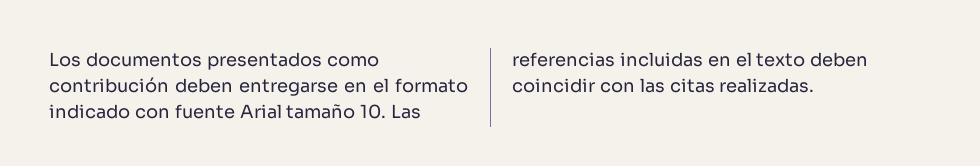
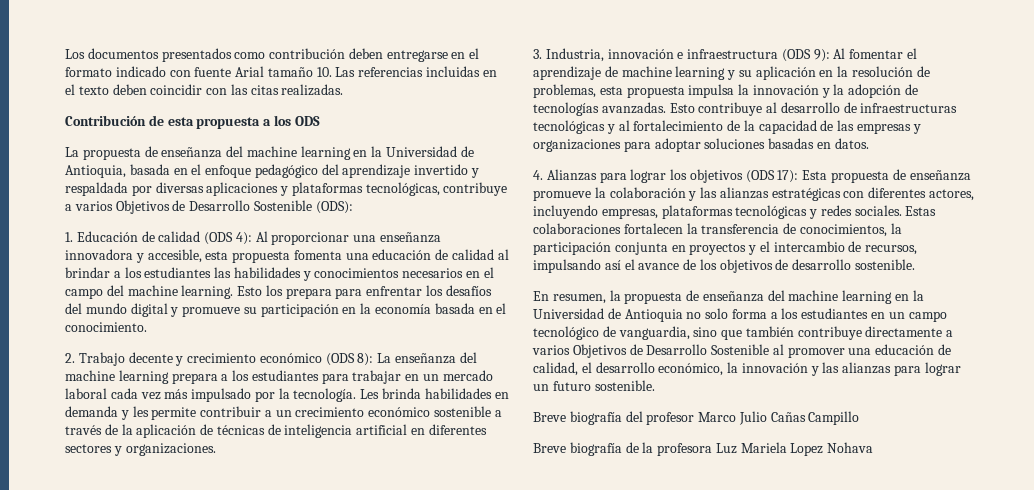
(815, 85) none -> [65,115,320,129] [65,146,474,160] [65,164,480,178] [65,182,508,196] [65,200,353,214] [65,231,442,245] [65,249,509,263] [65,267,494,281] [65,285,492,299] [65,303,507,317] [65,322,147,332] [65,352,477,366] [65,370,493,384] [65,388,509,402] [65,406,502,420] [65,424,487,438] [65,443,216,456] [533,48,918,62] [533,66,930,80] [533,84,919,98] [533,102,958,116] [533,120,921,134] [533,138,869,152] [533,169,971,183] [533,187,975,201] [533,205,937,219] [533,223,902,237] [533,241,918,255] [533,259,916,273] [533,290,924,304] [533,308,947,322] [533,326,954,340] [532,344,952,358] [533,362,961,376] [533,380,655,391] [533,411,860,425] [533,442,874,456] // Contribución de esta propuesta a los ODS // La propuesta de enseñanza del machine learning en la Universidad de Antioquia, basada en el enfoque pedagógico del aprendizaje invertido y respaldada por diversas aplicaciones y plataformas tecnológicas, contribuye a varios Objetivos de Desarrollo Sostenible (ODS): // 1. Educación de calidad (ODS 4): Al proporcionar una enseñanza innovadora y accesible, esta propuesta fomenta una educación de calidad al brindar a los estudiantes las habilidades y conocimientos necesarios en el campo del machine learning. Esto los prepara para enfrentar los desafíos del mundo digital y promueve su participación en la economía basada en el conocimiento. // 2. Trabajo decente y crecimiento económico (ODS 8): La enseñanza del machine learning prepara a los estudiantes para trabajar en un mercado laboral cada vez más impulsado por la tecnología. Les brinda habilidades en demanda y les permite contribuir a un crecimiento económico sostenible a través de la aplicación de técnicas de inteligencia artificial en diferentes sectores y organizaciones. // 3. Industria, innovación e infraestructura (ODS 9): Al fomentar el aprendizaje de machine learning y su aplicación en la resolución de problemas, esta propuesta impulsa la innovación y la adopción de tecnologías avanzadas. Esto contribuye al desarrollo de infraestructuras tecnológicas y al fortalecimiento de la capacidad de las empresas y organizaciones para adoptar soluciones basadas en datos. // 4. Alianzas para lograr los objetivos (ODS 17): Esta propuesta de enseñanza promueve la colaboración y las alianzas estratégicas con diferentes actores, incluyendo empresas, plataformas tecnológicas y redes sociales. Estas colaboraciones fortalecen la transferencia de conocimientos, la participación conjunta en proyectos y el intercambio de recursos, impulsando así el avance de los objetivos de desarrollo sostenible. // En resumen, la propuesta de enseñanza del machine learning en la Universidad de Antioquia no solo forma a los estudiantes en un campo tecnológico de vanguardia, sino que también contribuye directamente a varios Objetivos de Desarrollo Sostenible al promover una educación de calidad, el desarrollo económico, la innovación y las alianzas para lograr un futuro sostenible. // Breve biografía del profesor Marco Julio Cañas Campillo // Breve biografía de la profesora Luz Mariela Lopez Nohava

